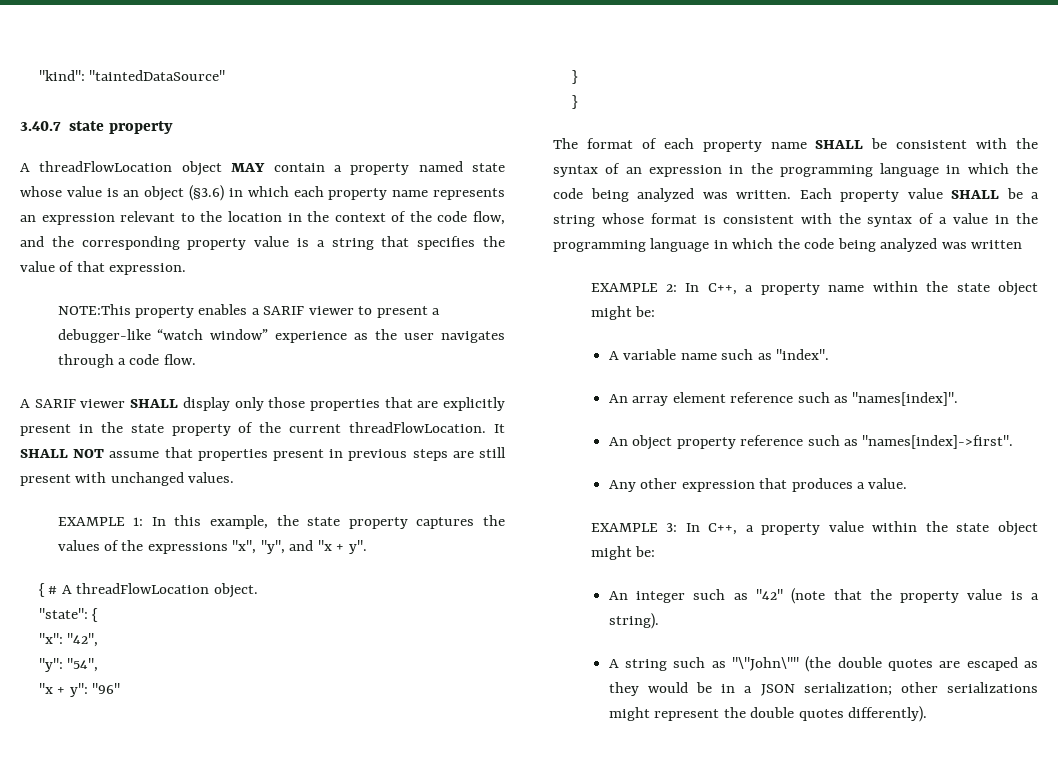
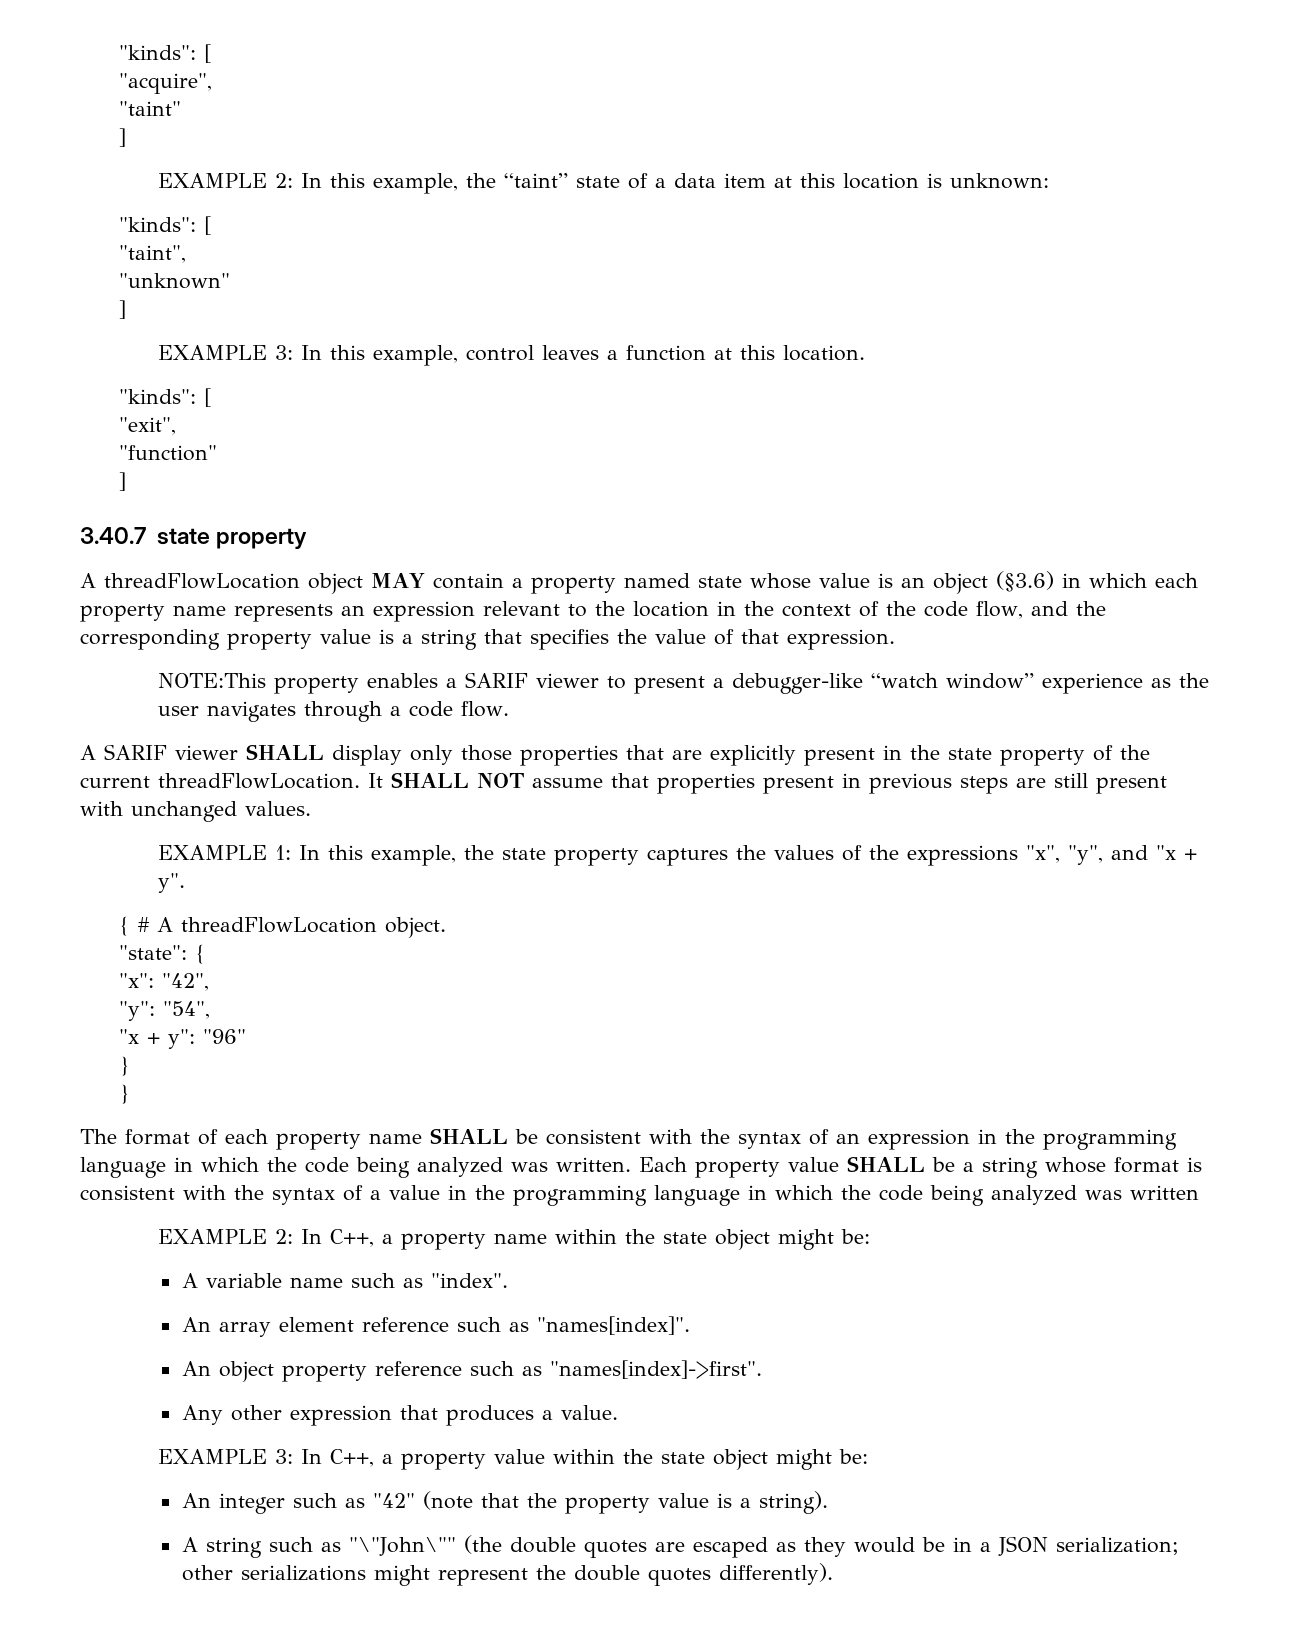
[38,70,226,81] "kind": "taintedDataSource" -> [119,44,212,63] [119,73,213,94] [119,101,182,116] [119,128,127,147] [158,173,1050,194] [119,216,212,235] [119,245,187,263] [119,273,231,289] [119,300,127,319] [158,345,866,366] [119,388,212,407] [119,417,177,435] [119,445,218,461] [119,472,127,491] "kinds": [ // "acquire", // "taint" // ] // EXAMPLE 2: In this example, the “taint” state of a data item at this location is unknown: // "kinds": [ // "taint", // "unknown" // ] // EXAMPLE 3: In this example, control leaves a function at this location. // "kinds": [ // "exit", // "function" // ]

